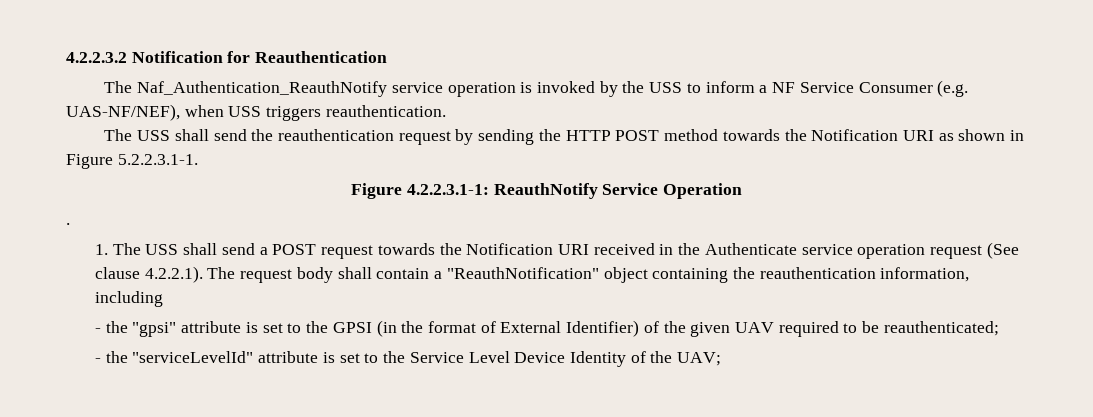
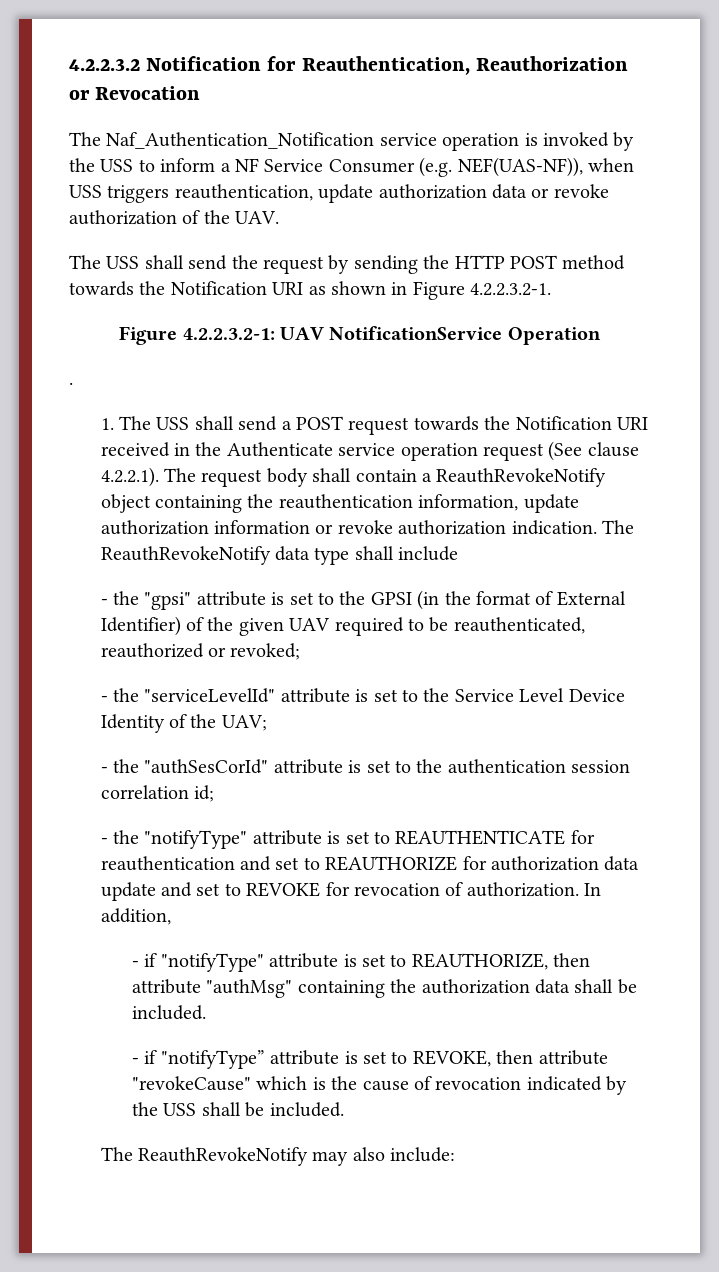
[255,51,388,63] [104,81,388,97] Reauthentication // The Naf_Authentication_ReauthNotify -> [301,56,628,75] [69,86,201,100] [69,132,375,149] Reauthentication, Reauthorization or Revocation // The Naf_Authentication_Notification
[66,104,180,121] UAS-NF/NEF), -> [457,157,583,177] NEF(UAS-NF)),
[325,105,446,117] reauthentication. -> [174,184,609,203] [69,210,280,225] reauthentication, update authorization data or revoke authorization of the UAV.
[278,129,395,141] reauthentication -> (258, 262) none
[117,154,198,165] [351,183,659,199] 5.2.2.3.1-1. // Figure 4.2.2.3.1-1: ReauthNotify Service -> [470,283,552,296] [119,326,503,345] 4.2.2.3.2-1. // Figure 4.2.2.3.2-1: UAV NotificationService
[446,267,599,279] "ReauthNotification" -> [436,468,607,487] ReauthRevokeNotify
[94,291,163,307] including -> [523,494,579,513] [100,520,634,535] [100,546,459,565] update authorization information or revoke authorization indication. The ReauthRevokeNotify data type shall include
[883,321,999,336] reauthenticated; -> [453,617,585,634] [100,643,301,660] reauthenticated, reauthorized or revoked;
(722, 359) none -> [100,759,631,774] [100,785,214,802] [100,830,595,849] [100,856,640,871] [100,882,602,901] [100,908,171,925] [132,953,591,972] [132,979,637,998] [132,1005,207,1020] [132,1050,608,1069] [132,1076,628,1095] [132,1102,344,1117] [100,1147,456,1166] // - the "authSesCorId" attribute is set to the authentication session correlation id; // - the "notifyType" attribute is set to REAUTHENTICATE for reauthentication and set to REAUTHORIZE for authorization data update and set to REVOKE for revocation of authorization. In addition, // - if "notifyType" attribute is set to REAUTHORIZE, then attribute "authMsg" containing the authorization data shall be included. // - if "notifyType” attribute is set to REVOKE, then attribute "revokeCause" which is the cause of revocation indicated by the USS shall be included. // The ReauthRevokeNotify may also include:

